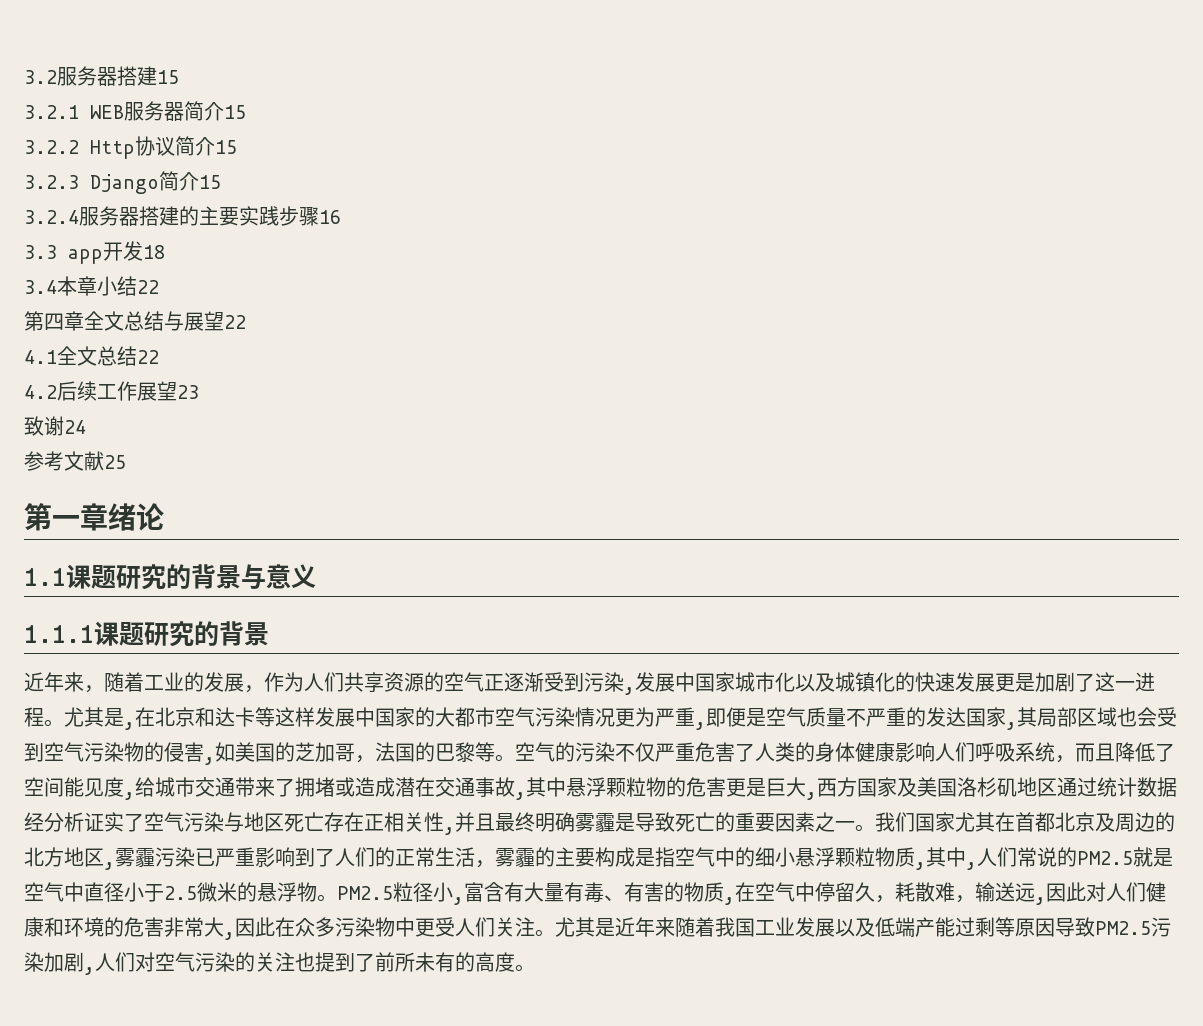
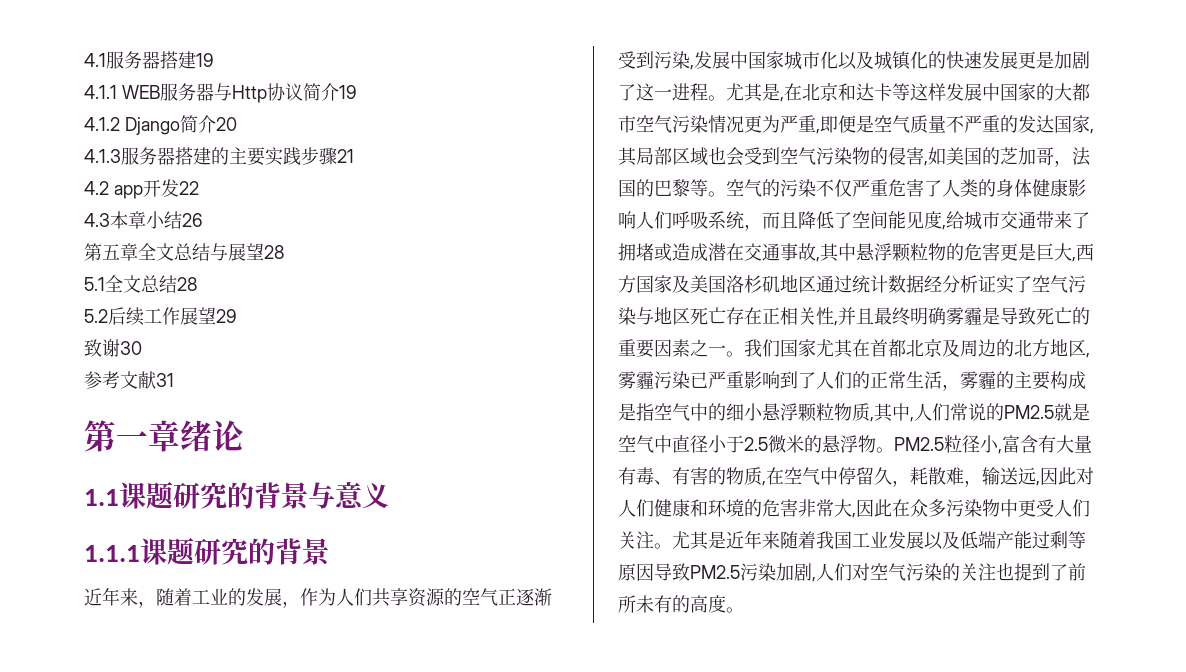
[24,66,179,86] [24,105,79,119] 3.2服务器搭建15 // 3.2.1 -> [84,51,214,69] [84,85,117,99] 4.1服务器搭建19 // 4.1.1
[184,101,246,121] [24,136,237,159] [24,171,221,194] [24,210,79,224] 简介15 // 3.2.2 Http协议简介15 // 3.2.3 Django简介15 // 3.2.4 -> [214,83,357,103] [84,115,237,135] [84,149,121,163] 与Http协议简介19 // 4.1.2 Django简介20 // 4.1.3
[319,210,341,224] [24,241,165,264] [24,280,57,294] 16 // 3.3 app开发18 // 3.4 -> [337,149,354,163] [84,179,199,199] [84,213,110,227] 21 // 4.2 app开发22 // 4.3
[137,280,159,294] [24,311,64,331] 22 // 第四 -> [182,213,203,227] [84,243,120,261] 26 // 第五
[224,315,246,329] [24,346,159,366] [24,385,57,399] 22 // 4.1全文总结22 // 4.2 -> [264,245,284,259] [84,275,197,293] [84,309,108,323] 28 // 5.1全文总结28 // 5.2
[177,385,199,399] 23 -> [216,309,237,323] 29
[64,420,86,434] 24 -> [120,341,142,355] 30
[104,455,126,469] 25 -> [156,373,174,387] 31

